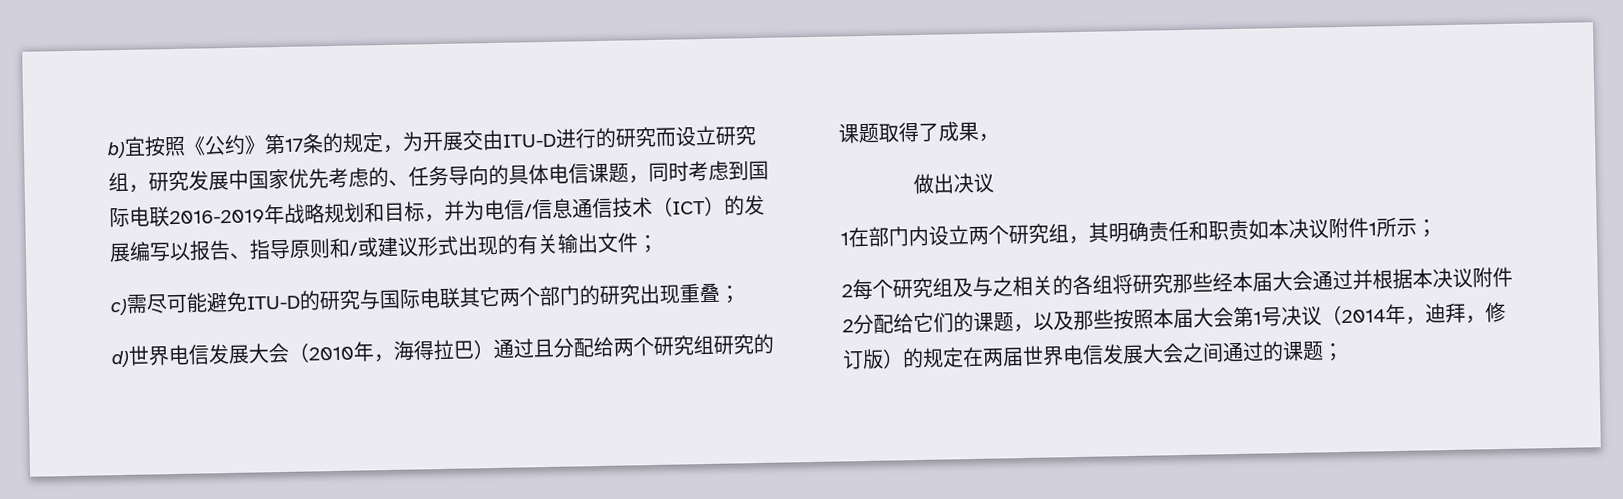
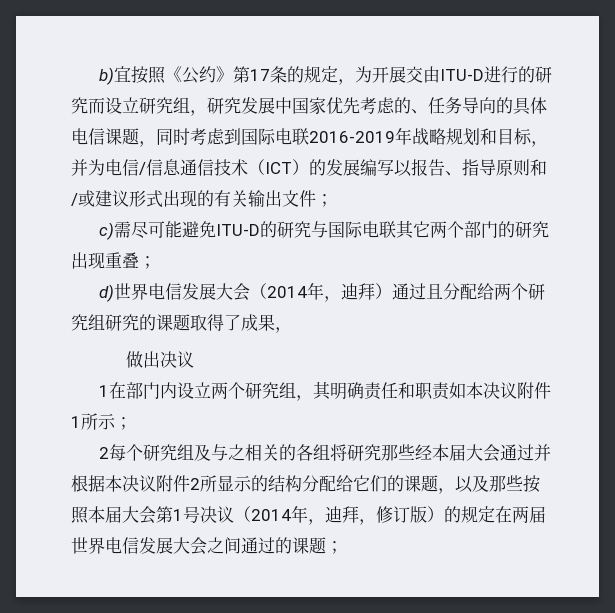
[308,339,474,363] 2010年，海得拉巴 -> [266,282,375,302] 2014年，迪拜
(854, 326) none -> [200,475,302,492] 所显示的结构

